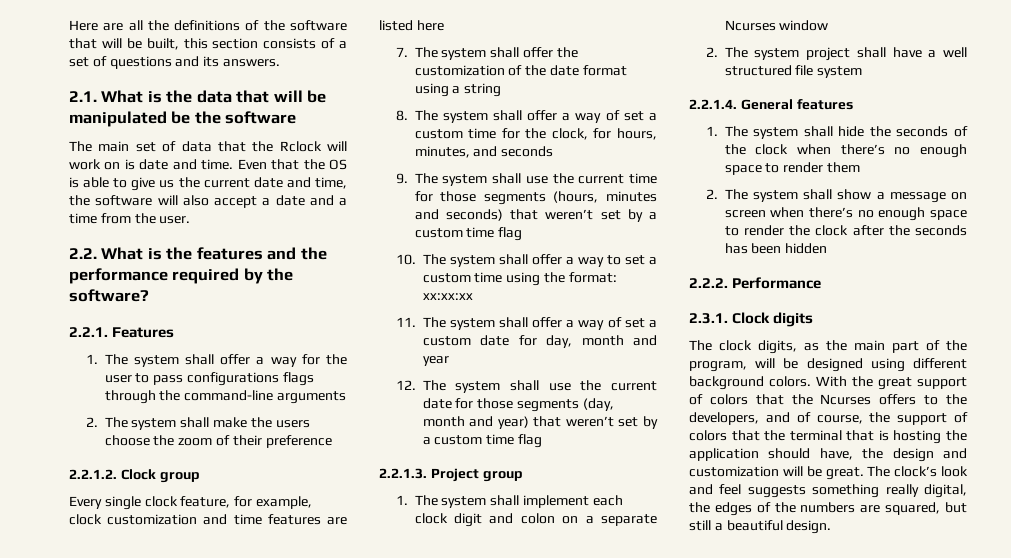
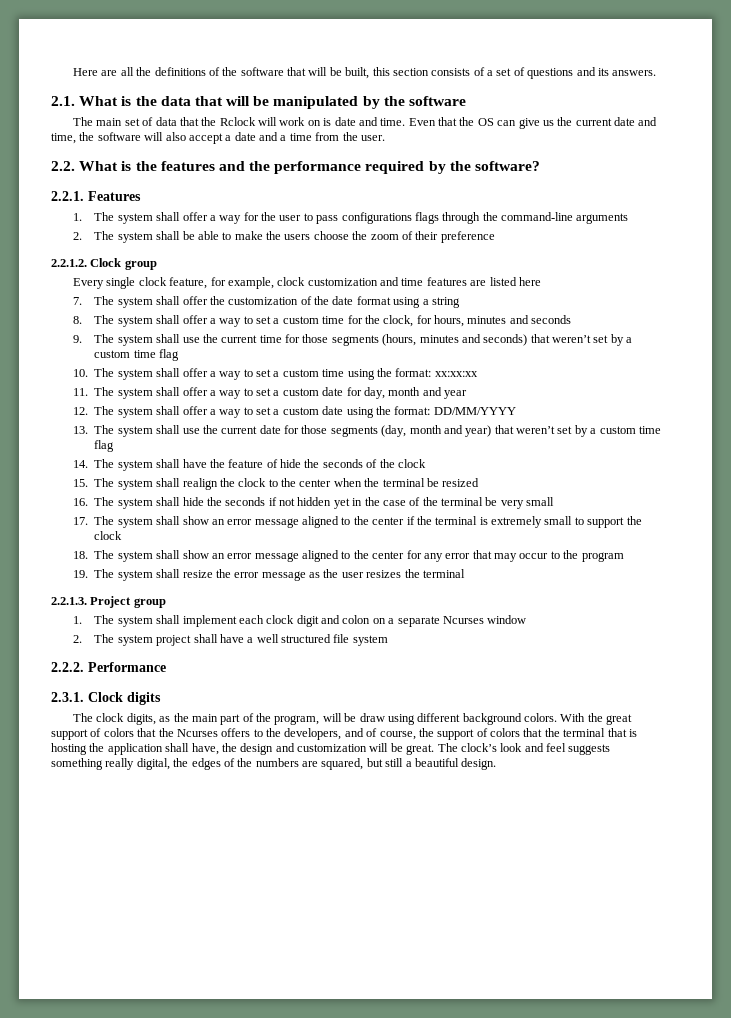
[171,111,191,124] be -> [362,96,380,109] by
[69,177,128,188] is able to -> [497,120,517,126] can
(210, 422) none -> [182,231,232,240] be able to
[605,110,620,121] of -> [243,316,253,324] to
[414,146,470,158] minutes, -> [467,316,507,324] minutes
[607,317,622,328] of -> [243,388,253,396] to
(539, 385) none -> [182,406,516,418] [72,425,181,437] offer a way to set a custom date using the format: DD/MM/YYYY // 13. The system shall
(542, 441) none -> [72,459,426,471] [72,478,480,490] [72,497,555,509] [72,516,642,528] [94,531,123,540] [72,550,624,562] [72,569,465,581] // 14. The system shall have the feature of hide the seconds of the clock // 15. The system shall realign the clock to the center when the terminal be resized // 16. The system shall hide the seconds if not hidden yet in the case of the terminal be very small // 17. The system shall show an error message aligned to the center if the terminal is extremely small to support the clock // 18. The system shall show an error message aligned to the center for any error that may occur to the program // 19. The system shall resize the error message as the user resizes the terminal
[689,99,853,110] [705,126,968,139] [724,144,967,158] [724,162,860,175] [705,189,967,203] [724,207,967,221] [724,225,967,236] [724,243,828,254] // 2.2.1.4. General features // 1. The system shall hide the seconds of the clock when there’s no enough space to render them // 2. The system shall show a message on screen when there’s no enough space to render the clock after the seconds has been hidden -> (388, 640) none
[806,358,863,372] designed -> [359,713,385,722] draw
[768,448,811,459] should -> [165,743,190,752] shall

